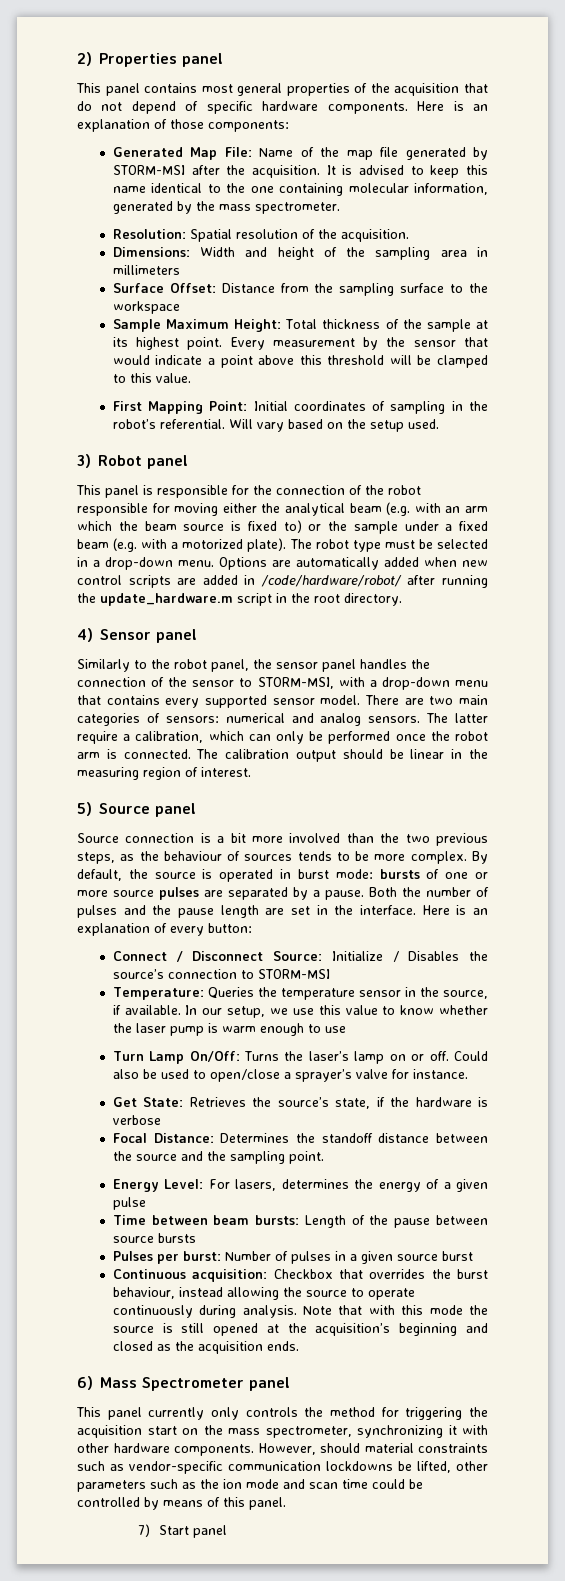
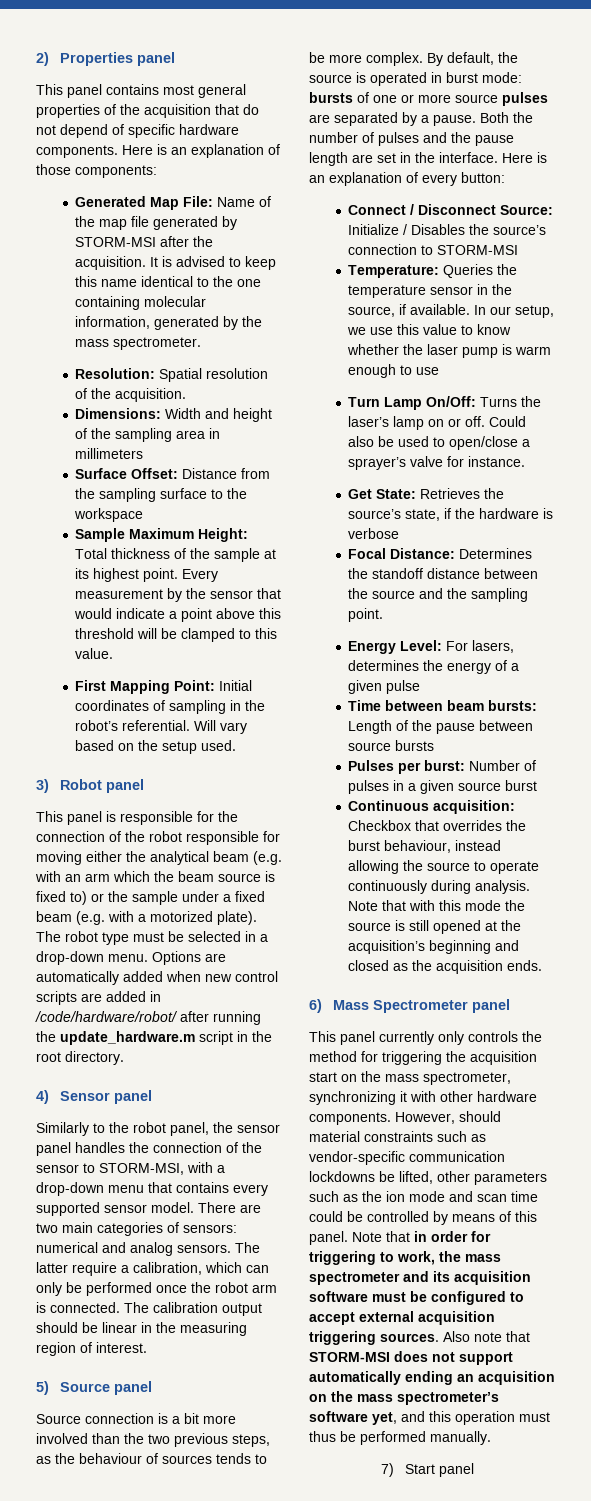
(286, 1503) none -> [352,1231,491,1242] [309,1251,501,1265] [309,1271,531,1285] [309,1291,524,1305] [309,1311,495,1325] [309,1331,530,1345] [309,1351,513,1365] [309,1371,555,1385] [309,1391,499,1405] [309,1411,550,1425] [309,1431,491,1445] Note that in order for triggering to work, the mass spectrometer and its acquisition software must be configured to accept external acquisition triggering sources. Also note that STORM-MSI does not support automatically ending an acquisition on the mass spectrometer’s software yet, and this operation must thus be performed manually.

